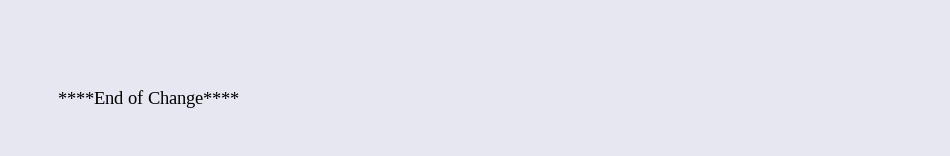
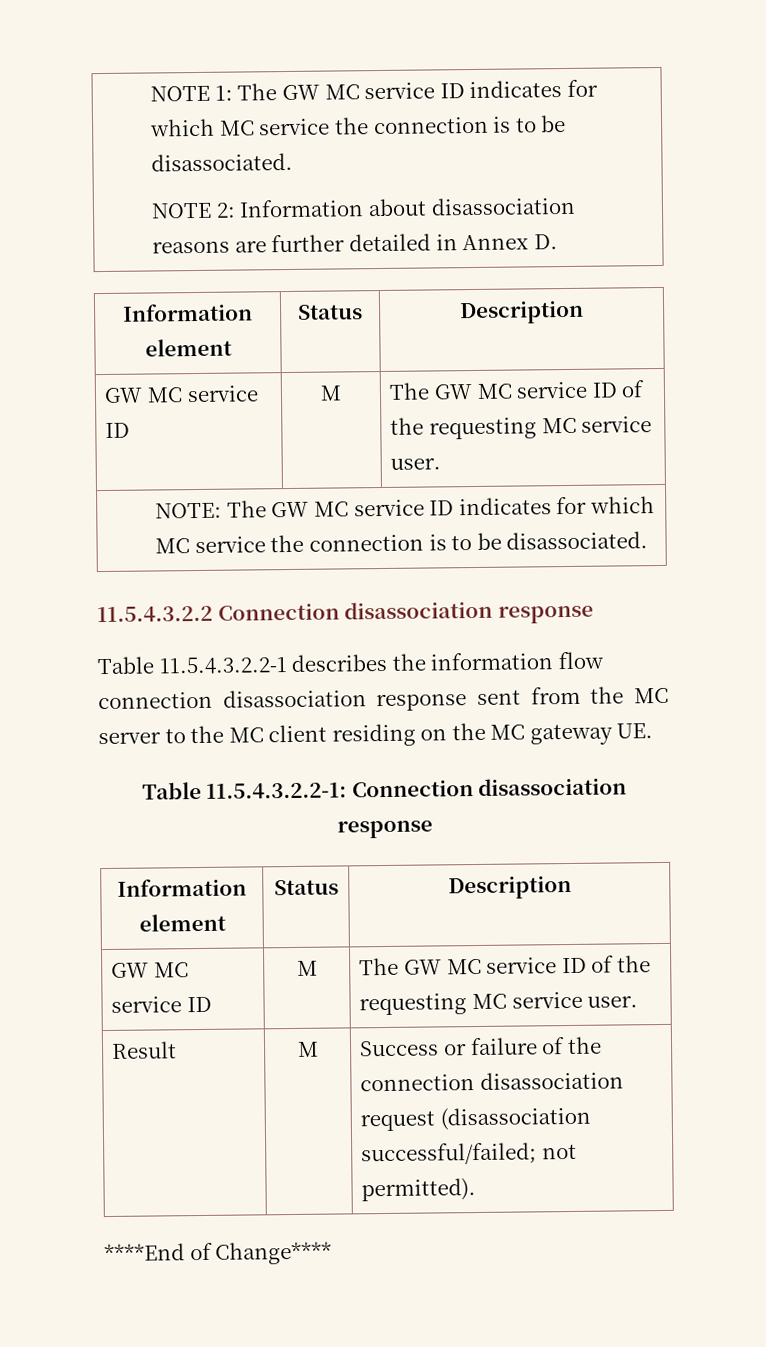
(58, 97) none -> [150,79,598,102] [149,114,567,137] [151,152,294,172] [151,196,576,219] [152,233,558,254] [122,303,253,322] [144,338,232,357] [298,304,363,320] [458,300,584,325] [104,385,259,403] [105,422,131,438] [320,385,342,401] [389,380,646,400] [390,416,653,440] [390,457,442,470] [155,496,655,519] [155,531,649,554] [97,600,594,624] [97,651,604,675] [98,686,669,712] [98,722,654,747] [141,777,628,800] [336,820,433,839] [117,878,247,897] [138,913,226,932] [273,879,339,896] [447,875,572,900] [111,962,189,978] [111,996,212,1013] [296,960,318,976] [359,955,651,976] [359,991,639,1016] [111,1041,178,1059] [296,1041,319,1057] [359,1036,602,1057] [360,1071,624,1092] [360,1106,591,1132] [361,1142,577,1166] [361,1178,477,1202] NOTE 1: The GW MC service ID indicates for which MC service the connection is to be disassociated. // NOTE 2: Information about disassociation reasons are further detailed in Annex D. // Information element | Status | Description // GW MC service ID | M | The GW MC service ID of the requesting MC service user. // NOTE: The GW MC service ID indicates for which MC service the connection is to be disassociated. // 11.5.4.3.2.2 Connection disassociation response // Table 11.5.4.3.2.2-1 describes the information flow connection disassociation response sent from the MC server to the MC client residing on the MC gateway UE. // Table 11.5.4.3.2.2-1: Connection disassociation response // Information element | Status | Description // GW MC service ID | M | The GW MC service ID of the requesting MC service user. // Result | M | Success or failure of the connection disassociation request (disassociation successful/failed; not permitted). //

